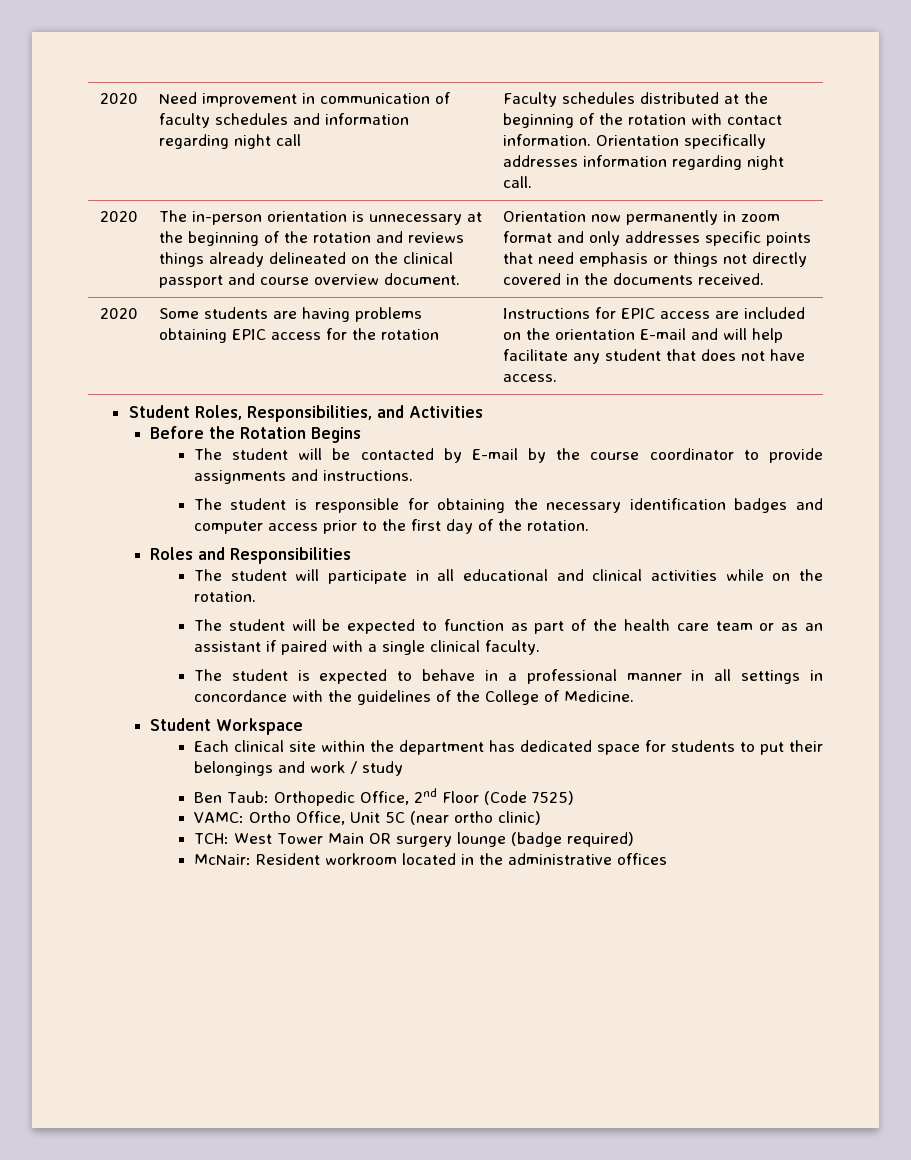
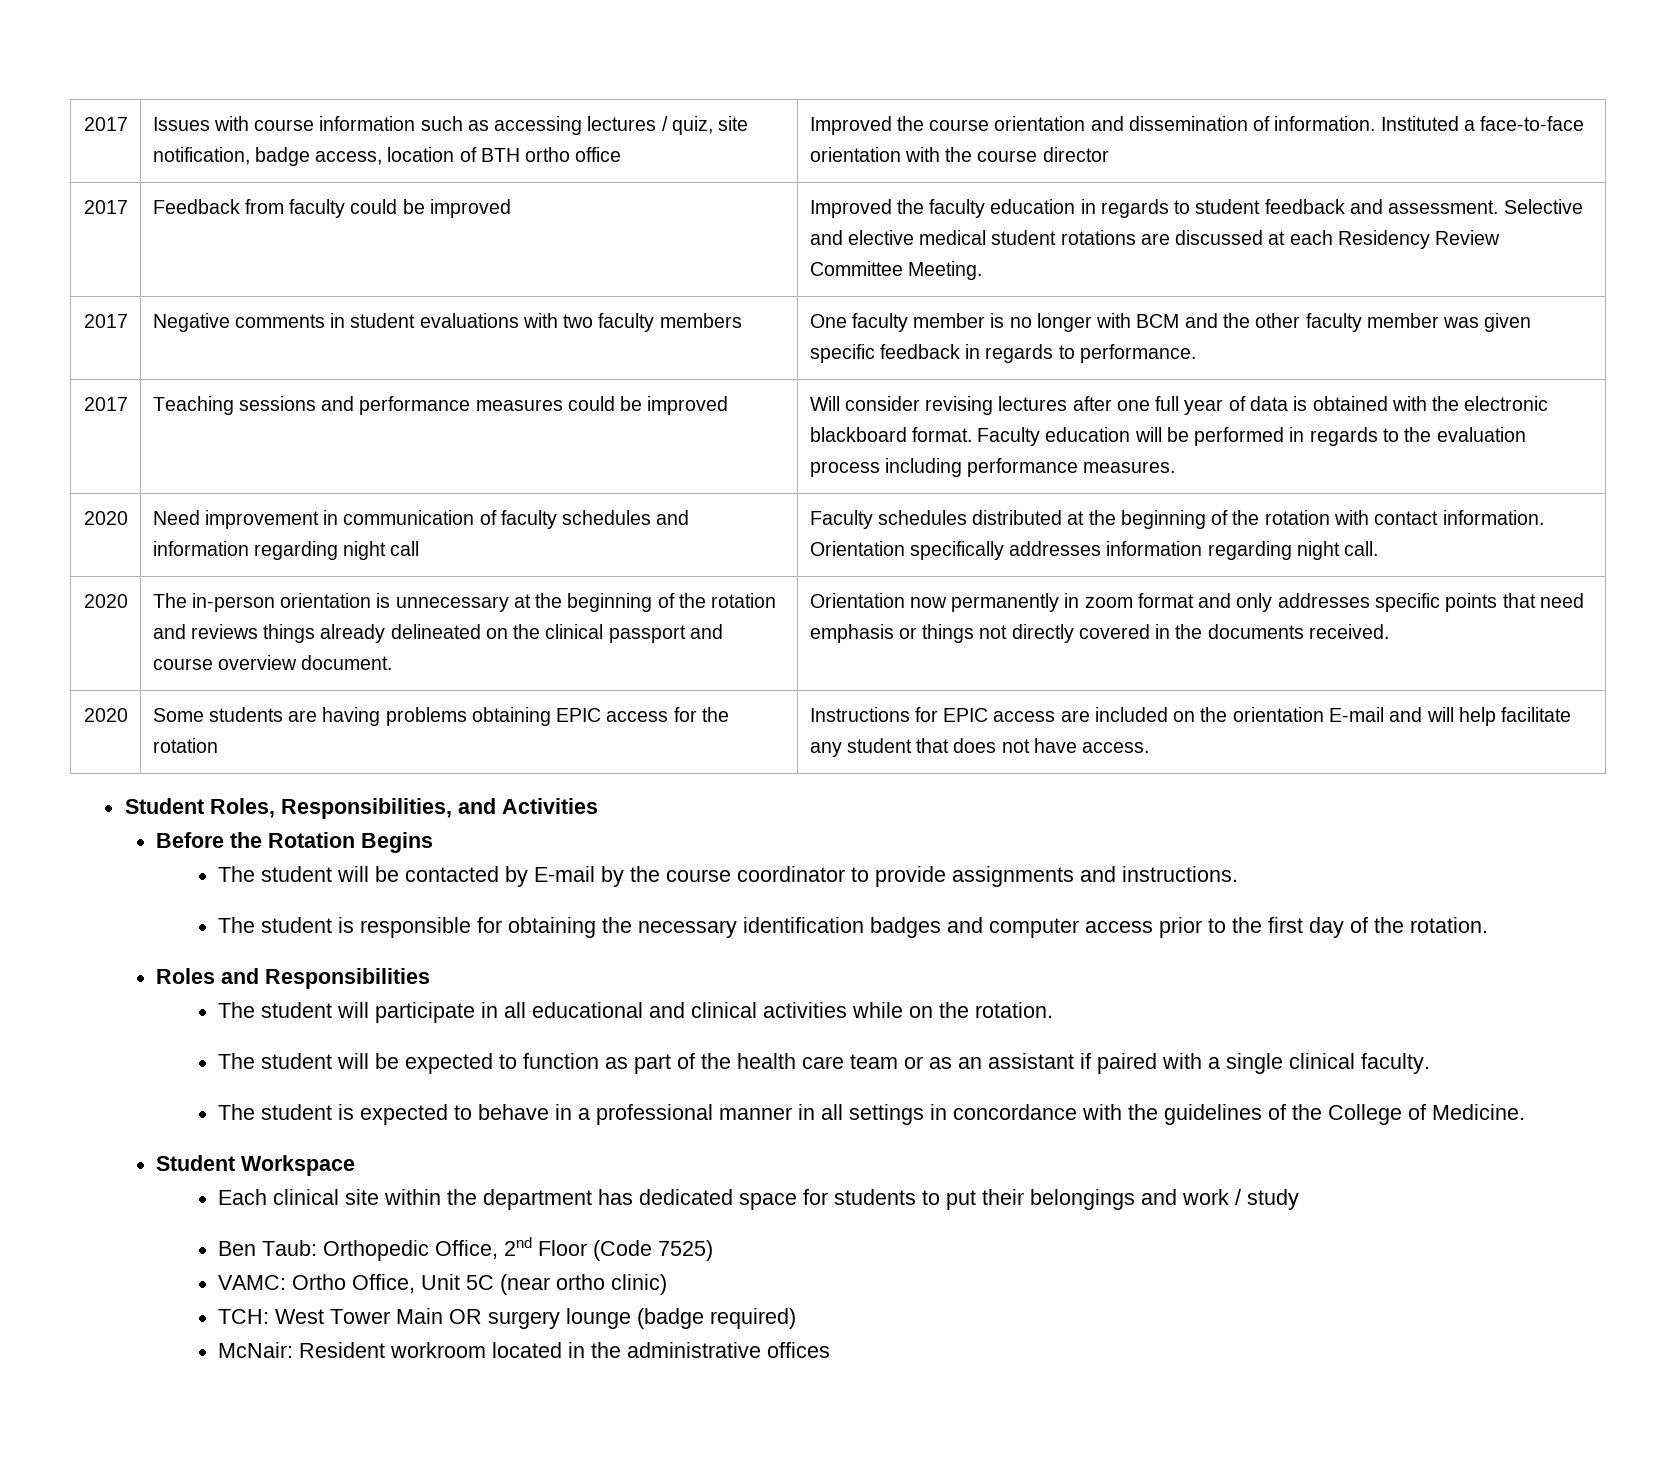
(99, 98) none -> [83,117,128,131] [152,116,749,135] [152,147,622,166] [809,116,1585,135] [809,147,1109,162] [83,200,128,214] [152,199,511,218] [809,199,1583,218] [809,230,1501,249] [809,261,982,280] [83,314,128,328] [152,313,742,332] [809,313,1532,332] [809,344,1196,363] [83,397,128,411] [152,396,729,415] [809,396,1549,415] [809,427,1526,446] [809,458,1176,477] 2017 | Issues with course information such as accessing lectures / quiz, site notification, badge access, location of BTH ortho office | Improved the course orientation and dissemination of information. Instituted a face-to-face orientation with the course director // 2017 | Feedback from faculty could be improved | Improved the faculty education in regards to student feedback and assessment. Selective and elective medical student rotations are discussed at each Residency Review Committee Meeting. // 2017 | Negative comments in student evaluations with two faculty members | One faculty member is no longer with BCM and the other faculty member was given specific feedback in regards to performance. // 2017 | Teaching sessions and performance measures could be improved | Will consider revising lectures after one full year of data is obtained with the electronic blackboard format. Faculty education will be performed in regards to the evaluation process including performance measures. //

